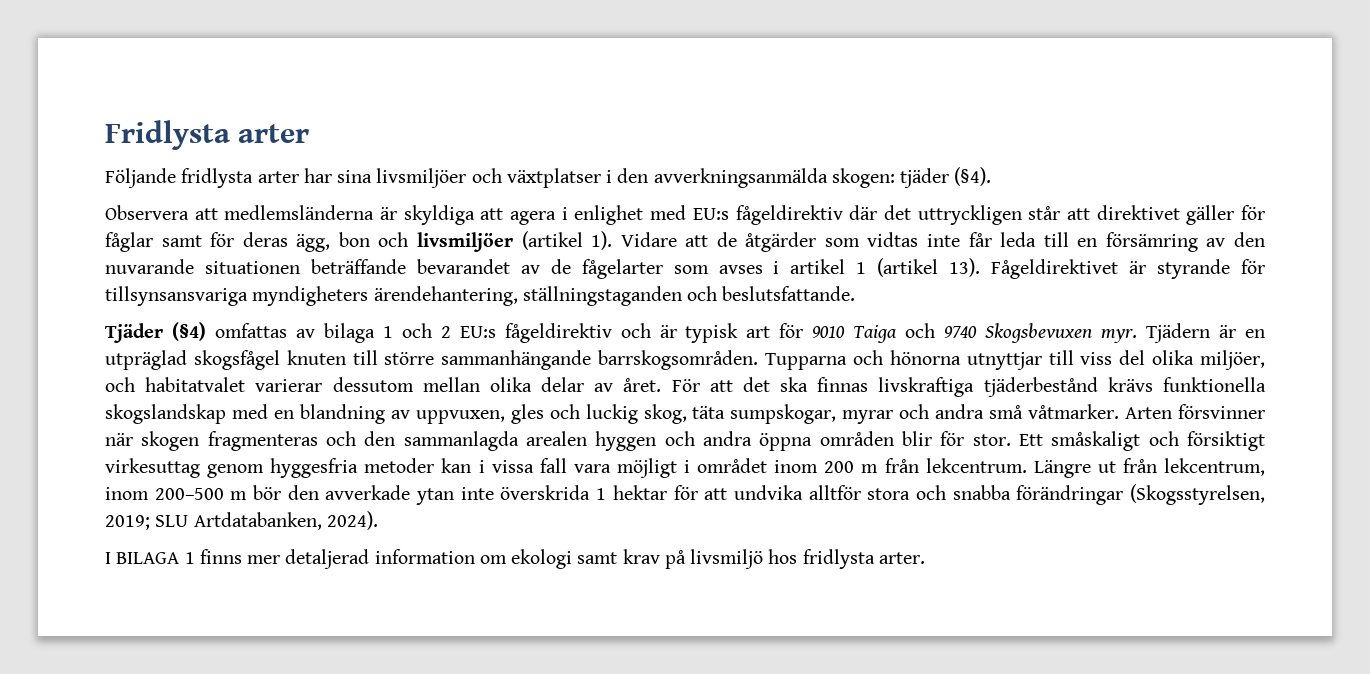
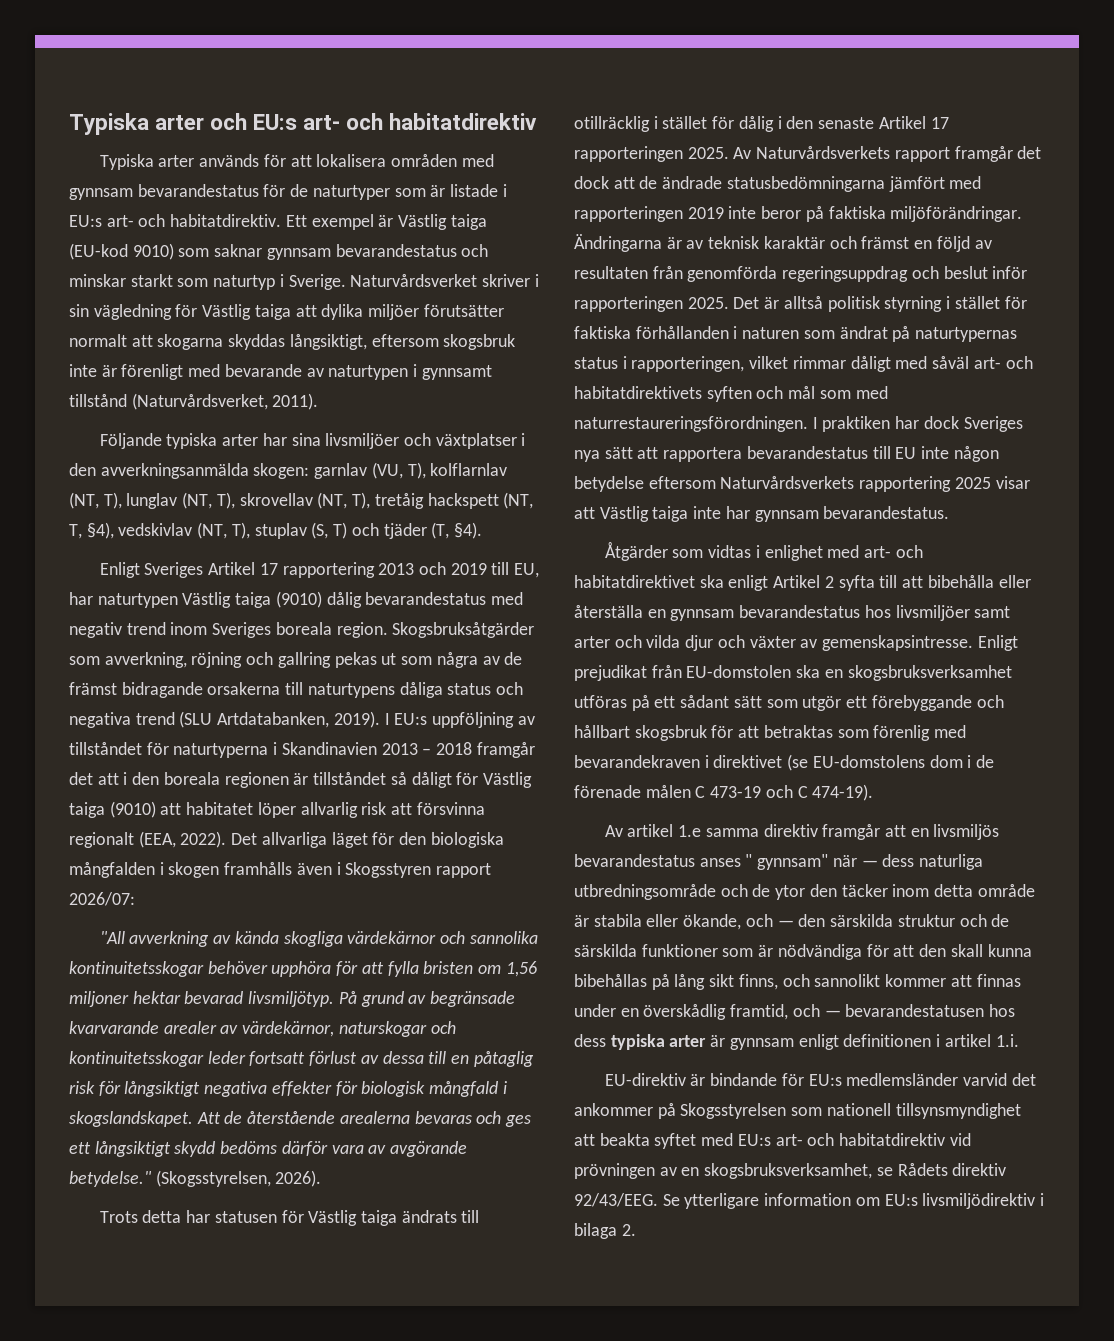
[105,120,310,150] Fridlysta arter -> [69,113,538,135] [99,154,494,170] [69,184,507,200] [69,214,487,230] [69,243,489,260] [69,274,539,290] [69,304,504,320] [69,334,516,350] [69,364,492,380] [69,393,319,410] Typiska arter och EU:s art- och habitatdirektiv // Typiska arter används för att lokalisera områden med gynnsam bevarandestatus för de naturtyper som är listade i EU:s art- och habitatdirektiv. Ett exempel är Västlig taiga (EU-kod 9010) som saknar gynnsam bevarandestatus och minskar starkt som naturtyp i Sverige. Naturvårdsverket skriver i sin vägledning för Västlig taiga att dylika miljöer förutsätter normalt att skogarna skyddas långsiktigt, eftersom skogsbruk inte är förenligt med bevarande av naturtypen i gynnsamt tillstånd (Naturvårdsverket, 2011).
[181,168,254,188] fridlysta -> [166,433,218,449] typiska
[900,167,992,188] [105,205,1266,225] [105,231,1266,252] [105,258,1265,279] [105,286,856,306] [105,322,1265,343] [105,350,1265,370] [105,377,1266,397] [105,404,1265,424] [105,431,1265,451] [105,458,1266,478] [105,484,1266,505] [105,511,378,530] [105,549,925,569] tjäder (§4). // Observera att medlemsländerna är skyldiga att agera i enlighet med EU:s fågeldirektiv där det uttryckligen står att direktivet gäller för fåglar samt för deras ägg, bon och livsmiljöer (artikel 1). Vidare att de åtgärder som vidtas inte får leda till en försämring av den nuvarande situationen beträffande bevarandet av de fågelarter som avses i artikel 1 (artikel 13). Fågeldirektivet är styrande för tillsynsansvariga myndigheters ärendehantering, ställningstaganden och beslutsfattande. // Tjäder (§4) omfattas av bilaga 1 och 2 EU:s fågeldirektiv och är typisk art för 9010 Taiga och 9740 Skogsbevuxen myr. Tjädern är en utpräglad skogsfågel knuten till större sammanhängande barrskogsområden. Tupparna och hönorna utnyttjar till viss del olika miljöer, och habitatvalet varierar dessutom mellan olika delar av året. För att det ska finnas livskraftiga tjäderbestånd krävs funktionella skogslandskap med en blandning av uppvuxen, gles och luckig skog, täta sumpskogar, myrar och andra små våtmarker. Arten försvinner när skogen fragmenteras och den sammanlagda arealen hyggen och andra öppna områden blir för stor. Ett småskaligt och försiktigt virkesuttag genom hyggesfria metoder kan i vissa fall vara möjligt i området inom 200 m från lekcentrum. Längre ut från lekcentrum, inom 200–500 m bör den avverkade ytan inte överskrida 1 hektar för att undvika alltför stora och snabba förändringar (Skogsstyrelsen, 2019; SLU Artdatabanken, 2024). // I BILAGA 1 finns mer detaljerad information om ekologi samt krav på livsmiljö hos fridlysta arter. -> [314,462,508,479] [69,492,534,509] [69,522,482,539] [99,562,540,578] [69,591,524,608] [69,622,535,638] [69,652,523,668] [69,682,524,698] [69,711,535,728] [69,742,535,758] [69,772,532,788] [69,801,485,818] [69,831,504,848] [69,862,492,878] [69,892,135,906] [99,931,538,947] [69,961,537,977] [69,991,516,1007] [69,1021,456,1037] [69,1051,534,1067] [69,1081,507,1097] [69,1111,532,1127] [69,1141,468,1157] [69,1170,322,1187] [99,1210,480,1226] [574,116,949,132] [574,146,1042,162] [574,176,982,192] [574,206,1023,222] [574,234,992,252] [574,266,1028,282] [574,296,1027,312] [574,326,1018,342] [574,356,1033,372] [574,386,888,402] [574,416,1023,432] [574,446,999,462] [574,476,1030,492] [574,506,950,522] [604,541,923,561] [574,575,1031,591] [574,605,1011,621] [574,635,1018,651] [574,665,1012,681] [574,695,1004,711] [574,725,967,741] [574,754,995,771] [574,784,874,801] [604,824,1000,840] [574,854,984,870] [574,884,1035,900] [574,914,1010,930] [574,944,1032,960] [574,974,1021,990] [574,1004,1016,1020] [574,1034,1019,1050] [604,1073,1036,1086] [574,1103,1021,1119] [574,1133,971,1149] [574,1163,1007,1179] [574,1193,1045,1209] [574,1223,636,1239] garnlav (VU, T), kolflarnlav (NT, T), lunglav (NT, T), skrovellav (NT, T), tretåig hackspett (NT, T, §4), vedskivlav (NT, T), stuplav (S, T) och tjäder (T, §4). // Enligt Sveriges Artikel 17 rapportering 2013 och 2019 till EU, har naturtypen Västlig taiga (9010) dålig bevarandestatus med negativ trend inom Sveriges boreala region. Skogsbruksåtgärder som avverkning, röjning och gallring pekas ut som några av de främst bidragande orsakerna till naturtypens dåliga status och negativa trend (SLU Artdatabanken, 2019). I EU:s uppföljning av tillståndet för naturtyperna i Skandinavien 2013 – 2018 framgår det att i den boreala regionen är tillståndet så dåligt för Västlig taiga (9010) att habitatet löper allvarlig risk att försvinna regionalt (EEA, 2022). Det allvarliga läget för den biologiska mångfalden i skogen framhålls även i Skogsstyren rapport 2026/07: // "All avverkning av kända skogliga värdekärnor och sannolika kontinuitetsskogar behöver upphöra för att fylla bristen om 1,56 miljoner hektar bevarad livsmiljötyp. På grund av begränsade kvarvarande arealer av värdekärnor, naturskogar och kontinuitetsskogar leder fortsatt förlust av dessa till en påtaglig risk för långsiktigt negativa effekter för biologisk mångfald i skogslandskapet. Att de återstående arealerna bevaras och ges ett långsiktigt skydd bedöms därför vara av avgörande betydelse." (Skogsstyrelsen, 2026). // Trots detta har statusen för Västlig taiga ändrats till otillräcklig i stället för dålig i den senaste Artikel 17 rapporteringen 2025. Av Naturvårdsverkets rapport framgår det dock att de ändrade statusbedömningarna jämfört med rapporteringen 2019 inte beror på faktiska miljöförändringar. Ändringarna är av teknisk karaktär och främst en följd av resultaten från genomförda regeringsuppdrag och beslut inför rapporteringen 2025. Det är alltså politisk styrning i stället för faktiska förhållanden i naturen som ändrat på naturtypernas status i rapporteringen, vilket rimmar dåligt med såväl art- och habitatdirektivets syften och mål som med naturrestaureringsförordningen. I praktiken har dock Sveriges nya sätt att rapportera bevarandestatus till EU inte någon betydelse eftersom Naturvårdsverkets rapportering 2025 visar att Västlig taiga inte har gynnsam bevarandestatus. // Åtgärder som vidtas i enlighet med art- och habitatdirektivet ska enligt Artikel 2 syfta till att bibehålla eller återställa en gynnsam bevarandestatus hos livsmiljöer samt arter och vilda djur och växter av gemenskapsintresse. Enligt prejudikat från EU-domstolen ska en skogsbruksverksamhet utföras på ett sådant sätt som utgör ett förebyggande och hållbart skogsbruk för att betraktas som förenlig med bevarandekraven i direktivet (se EU-domstolens dom i de förenade målen C 473-19 och C 474-19). // Av artikel 1.e samma direktiv framgår att en livsmiljös bevarandestatus anses " gynnsam" när — dess naturliga utbredningsområde och de ytor den täcker inom detta område är stabila eller ökande, och — den särskilda struktur och de särskilda funktioner som är nödvändiga för att den skall kunna bibehållas på lång sikt finns, och sannolikt kommer att finnas under en överskådlig framtid, och — bevarandestatusen hos dess typiska arter är gynnsam enligt definitionen i artikel 1.i. // EU-direktiv är bindande för EU:s medlemsländer varvid det ankommer på Skogsstyrelsen som nationell tillsynsmyndighet att beakta syftet med EU:s art- och habitatdirektiv vid prövningen av en skogsbruksverksamhet, se Rådets direktiv 92/43/EEG. Se ytterligare information om EU:s livsmiljödirektiv i bilaga 2.

